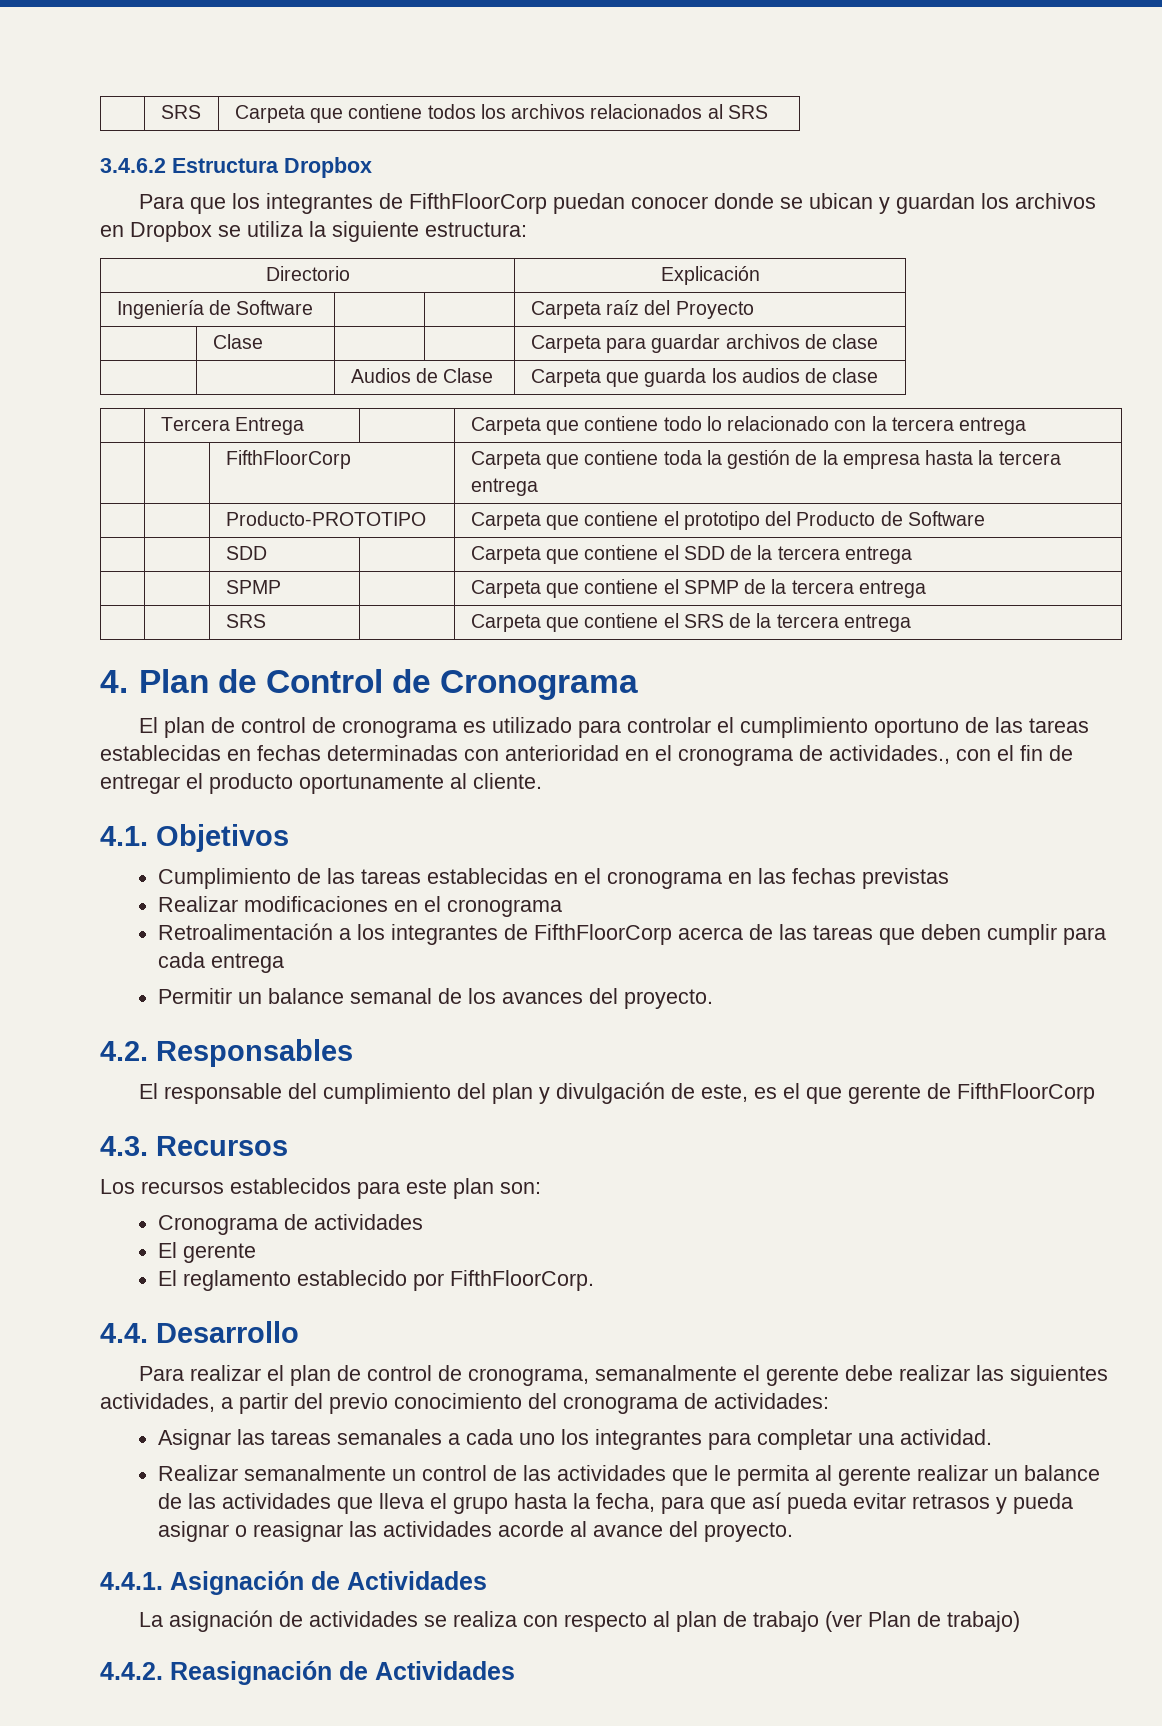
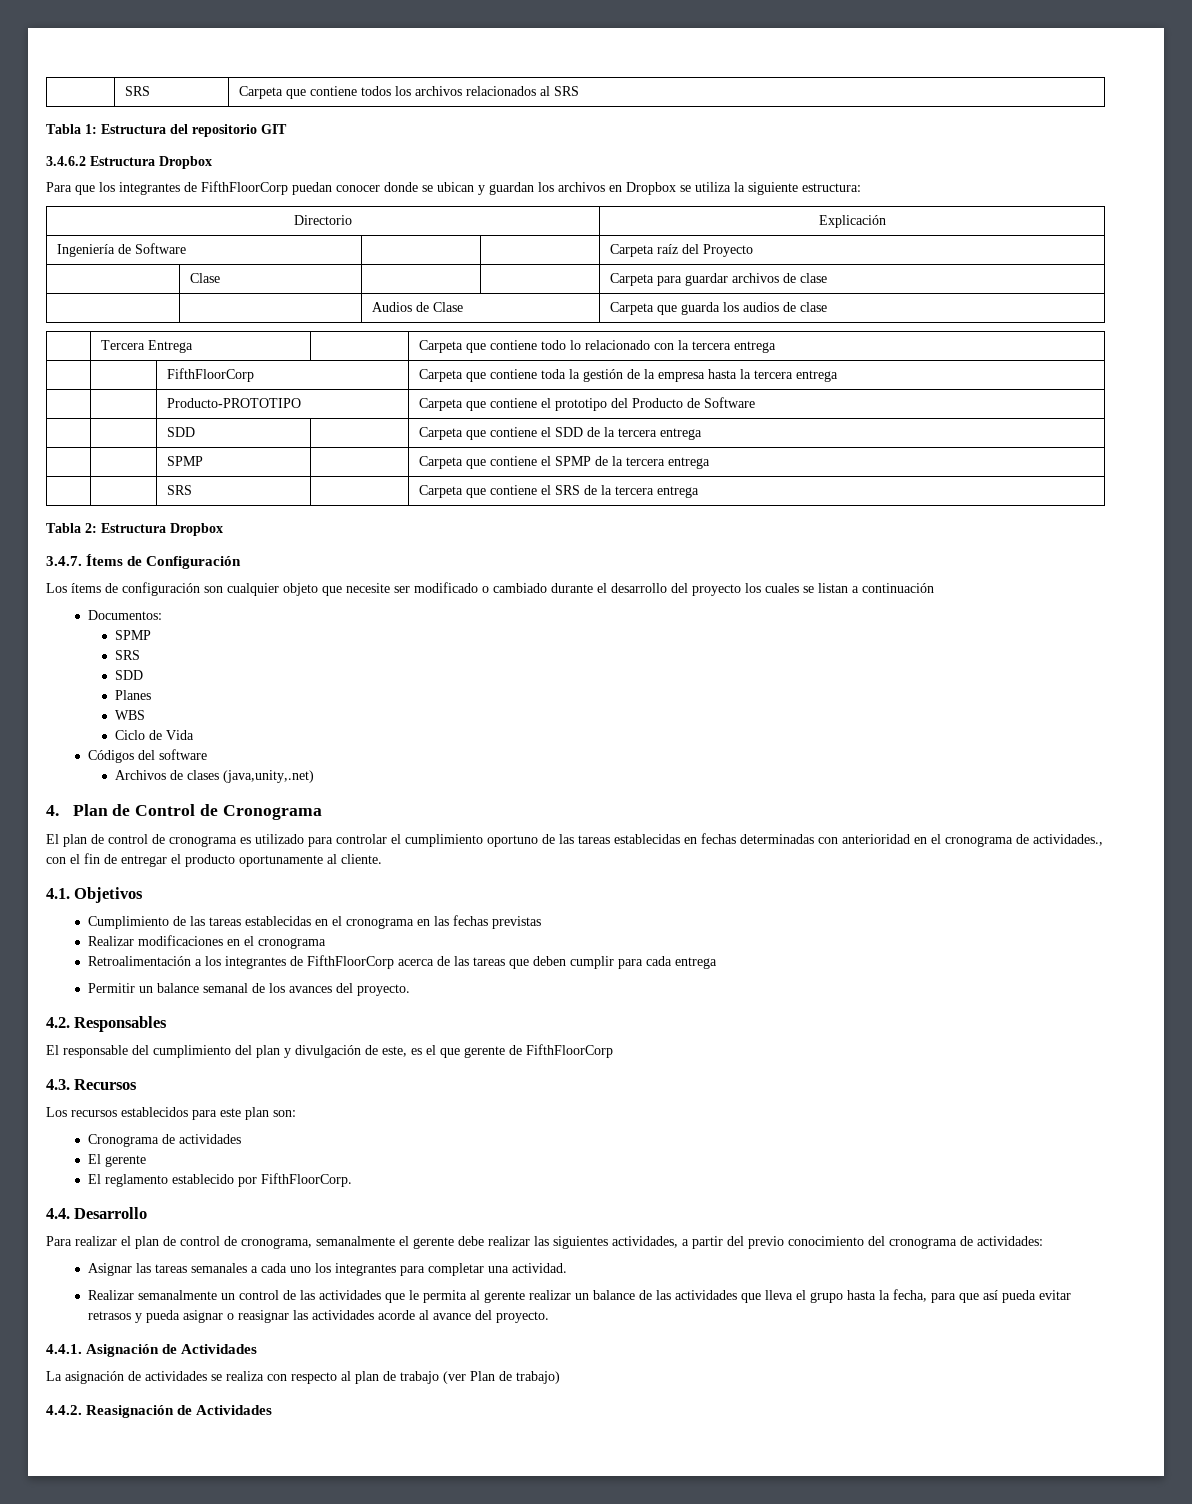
(768, 112) none -> [46,124,287,137] // Tabla 1: Estructura del repositorio GIT
(911, 623) none -> [46,523,223,536] [46,554,242,569] [46,582,934,596] [88,610,163,620] [114,630,151,640] [114,650,140,660] [114,670,143,680] [114,690,151,700] [114,710,145,720] [114,730,194,740] [88,749,208,763] [114,770,314,783] // Tabla 2: Estructura Dropbox // 3.4.7. Ítems de Configuración // Los ítems de configuración son cualquier objeto que necesite ser modificado o cambiado durante el desarrollo del proyecto los cuales se listan a continuación // Documentos: // SPMP // SRS // SDD // Planes // WBS // Ciclo de Vida // Códigos del software // Archivos de clases (java,unity,.net)

